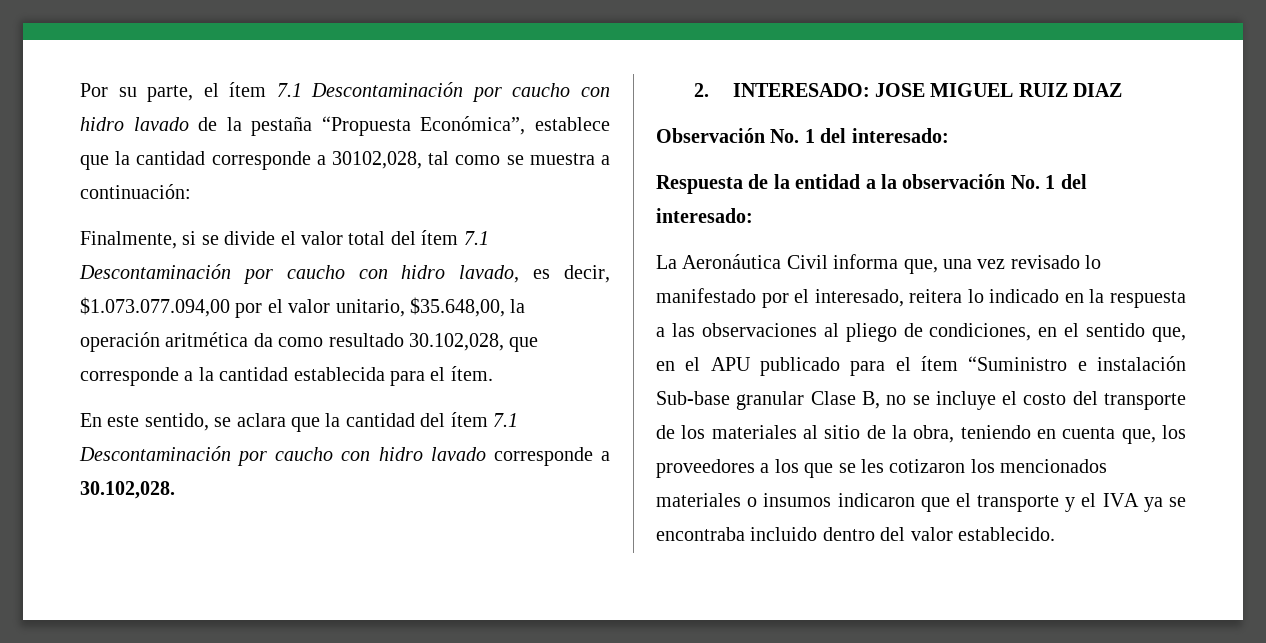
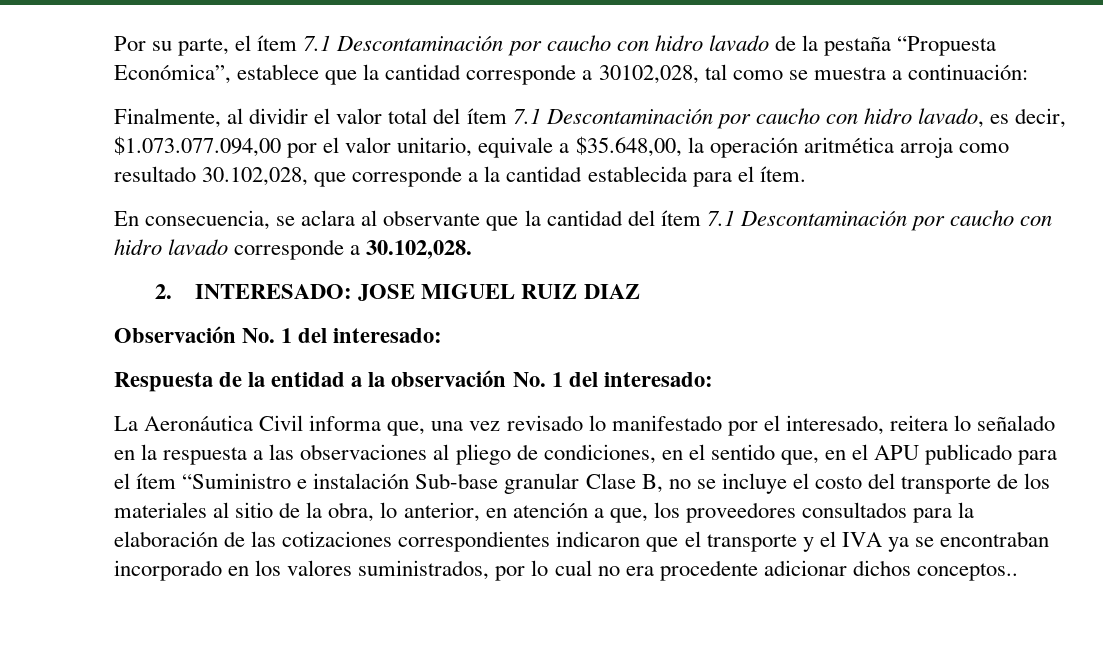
[182,231,276,245] si se divide -> [227,108,309,124] al dividir
(405, 308) none -> [478,137,570,158] equivale a
[253,333,273,347] da -> [899,137,953,158] arroja
[107,413,286,431] este sentido, se aclara -> [145,210,481,230] consecuencia, se aclara al observante
[989,289,1060,303] indicado -> [977,415,1056,431] señalado
[960,425,1186,444] [656,459,1108,478] [656,493,832,507] teniendo en cuenta que, los proveedores a los que se les cotizaron los mencionados materiales o insumos -> [380,502,975,523] [114,531,551,552] lo anterior, en atención a que, los proveedores consultados para la elaboración de las cotizaciones correspondientes
[656,527,1055,541] encontraba incluido dentro del valor establecido. -> [940,531,1050,547] [114,560,1018,581] encontraban incorporado en los valores suministrados, por lo cual no era procedente adicionar dichos conceptos..

